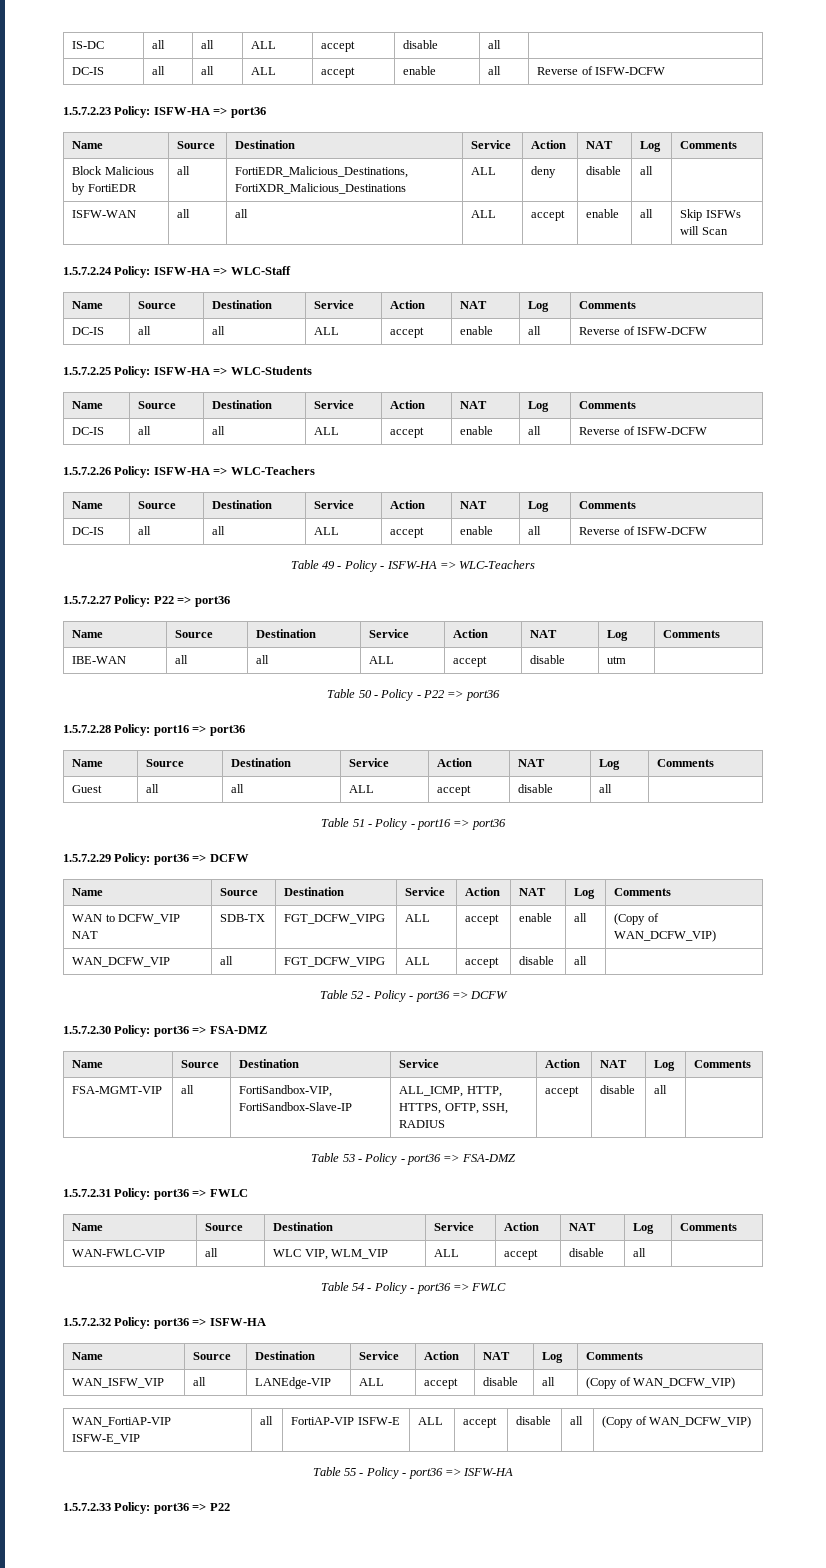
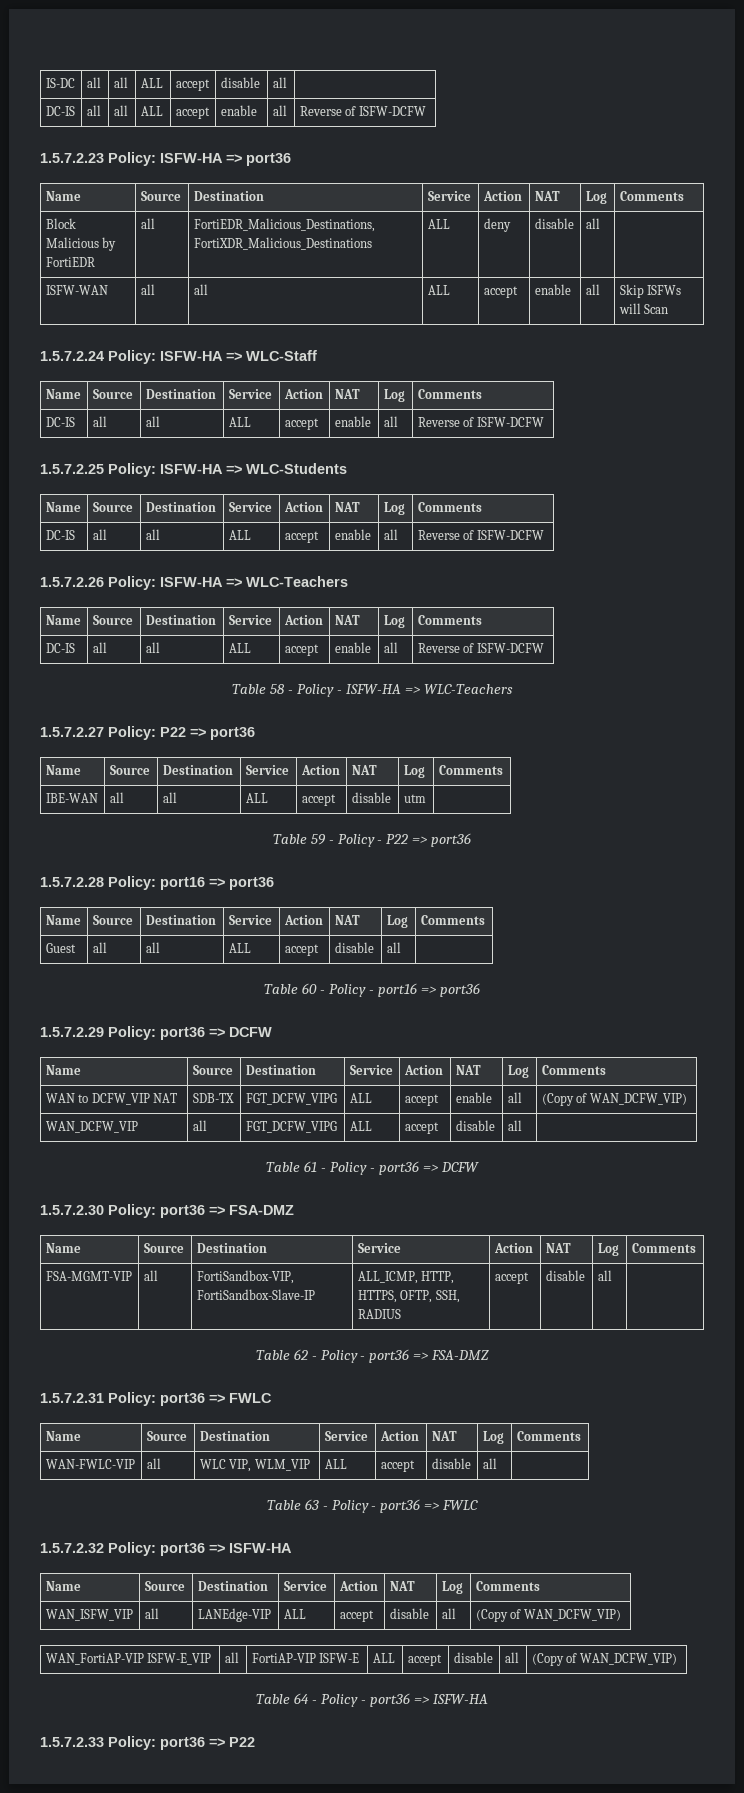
[322,561,336,569] 49 -> [270,684,286,694] 58
[358,690,372,698] 50 -> [310,834,326,845] 59
[352,819,365,827] 51 -> [302,983,318,994] 60
[351,991,364,999] 52 -> [304,1161,318,1172] 61
[342,1154,355,1162] 53 -> [293,1349,308,1360] 62
[352,1283,365,1291] 54 -> [304,1499,319,1510] 63
[344,1468,357,1476] 55 -> [294,1693,310,1704] 64

